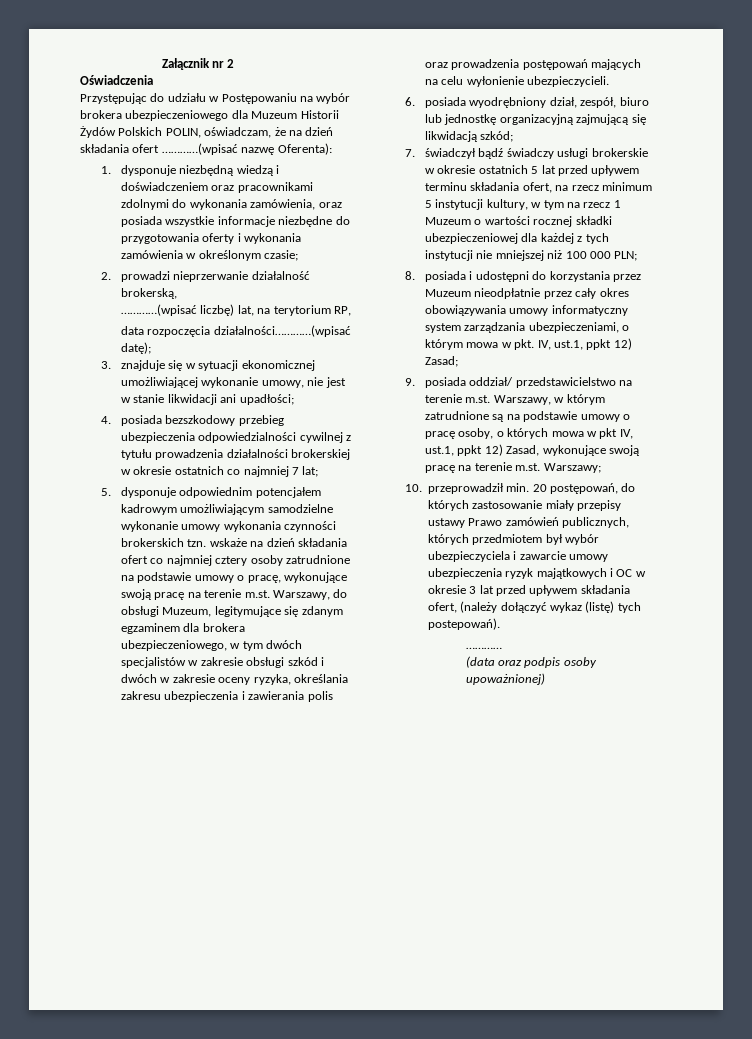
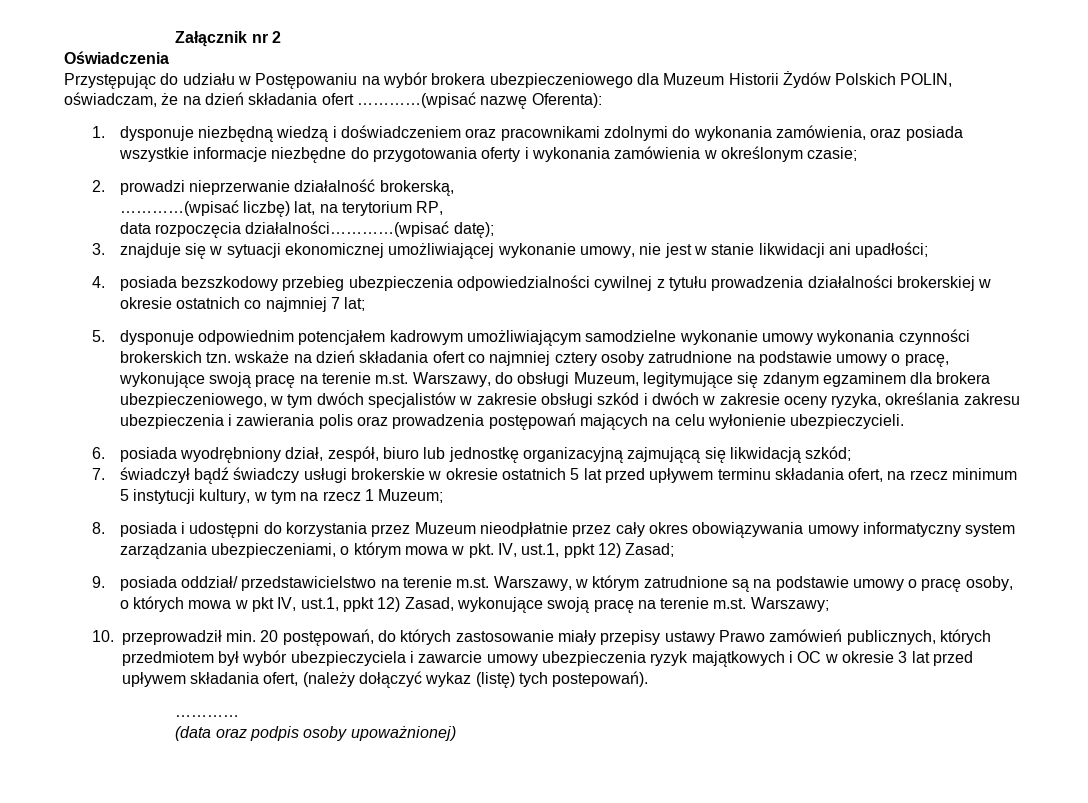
[424,216,612,227] [424,233,609,244] [424,250,638,261] Muzeum o wartości rocznej składki ubezpieczeniowej dla każdej z tych instytucji nie mniejszej niż 100 000 PLN; -> [378,489,444,503] Muzeum;

